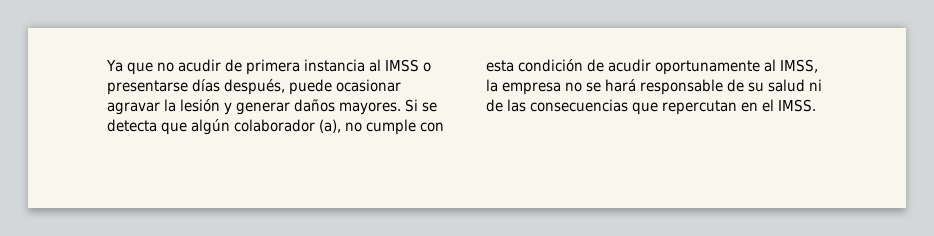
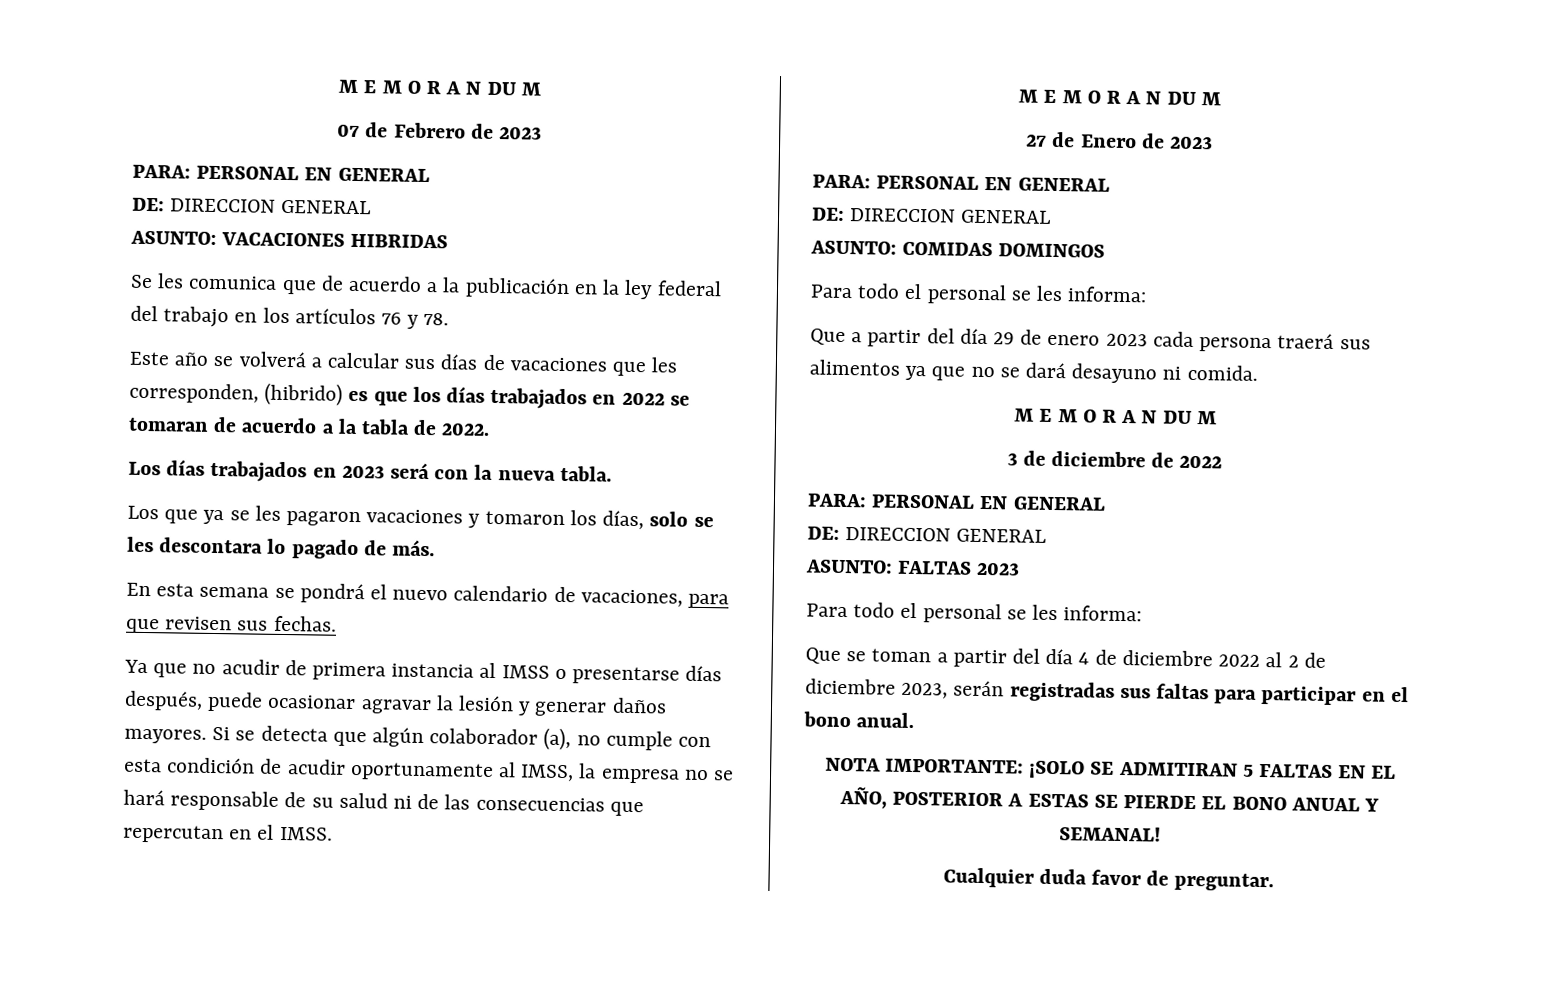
(106, 66) none -> [338,79,541,96] [337,122,542,140] [132,164,430,183] [132,197,372,215] [130,230,449,249] [130,273,722,300] [130,305,450,329] [129,351,679,377] [129,382,690,410] [128,416,491,436] [128,459,612,483] [127,505,714,530] [127,536,436,560] [126,582,730,609] [126,615,337,634] M E M O R A N DU M // 07 de Febrero de 2023 // PARA: PERSONAL EN GENERAL // DE: DIRECCION GENERAL // ASUNTO: VACACIONES HIBRIDAS // Se les comunica que de acuerdo a la publicación en la ley federal del trabajo en los artículos 76 y 78. // Este año se volverá a calcular sus días de vacaciones que les corresponden, (hibrido) es que los días trabajados en 2022 se tomaran de acuerdo a la tabla de 2022. // Los días trabajados en 2023 será con la nueva tabla. // Los que ya se les pagaron vacaciones y tomaron los días, solo se les descontara lo pagado de más. // En esta semana se pondrá el nuevo calendario de vacaciones, para que revisen sus fechas. //
(817, 105) none -> [1018,89,1221,106] [1026,131,1213,150] [812,174,1110,192] [811,207,1052,224] [810,240,1106,258] [810,283,1148,305] [810,328,1371,353] [809,359,1258,384] [1014,408,1217,425] [1006,450,1223,469] [807,493,1106,511] [807,526,1047,543] [805,559,1021,576] [806,602,1143,624] [805,647,1326,668] [805,678,1409,706] [803,711,915,729] [824,757,1397,779] [839,786,1379,812] [1058,826,1161,842] [942,867,1275,892] // M E M O R A N DU M // 27 de Enero de 2023 // PARA: PERSONAL EN GENERAL // DE: DIRECCION GENERAL // ASUNTO: COMIDAS DOMINGOS // Para todo el personal se les informa: // Que a partir del día 29 de enero 2023 cada persona traerá sus alimentos ya que no se dará desayuno ni comida. // M E M O R A N DU M // 3 de diciembre de 2022 // PARA: PERSONAL EN GENERAL // DE: DIRECCION GENERAL // ASUNTO: FALTAS 2023 // Para todo el personal se les informa: // Que se toman a partir del día 4 de diciembre 2022 al 2 de diciembre 2023, serán registradas sus faltas para participar en el bono anual. // NOTA IMPORTANTE: ¡SOLO SE ADMITIRAN 5 FALTAS EN EL AÑO, POSTERIOR A ESTAS SE PIERDE EL BONO ANUAL Y SEMANAL! // Cualquier duda favor de preguntar.

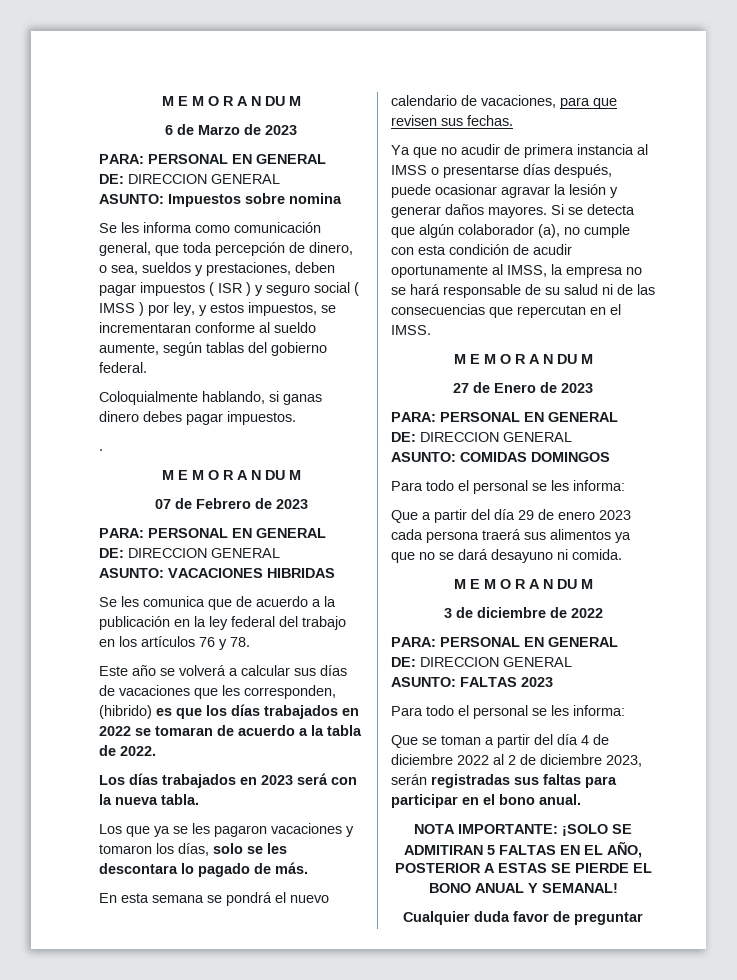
[338,79,541,96] M E M O R A N DU M -> [161,96,301,106] [165,124,297,135] [99,154,326,164] [99,174,280,184] [99,193,342,207] [99,222,321,233] [99,242,353,256] [99,262,335,276] [99,282,359,296] [99,302,336,316] [99,322,316,333] [99,342,327,356] [99,362,147,373] [99,391,322,405] [99,411,296,425] [99,449,103,451] [161,470,301,480] M E M O R A N DU M // 6 de Marzo de 2023 // PARA: PERSONAL EN GENERAL // DE: DIRECCION GENERAL // ASUNTO: Impuestos sobre nomina // Se les informa como comunicación general, que toda percepción de dinero, o sea, sueldos y prestaciones, deben pagar impuestos ( ISR ) y seguro social ( IMSS ) por ley, y estos impuestos, se incrementaran conforme al sueldo aumente, según tablas del gobierno federal. // Coloquialmente hablando, si ganas dinero debes pagar impuestos. // . // M E M O R A N DU M
[1174,872,1275,892] preguntar. -> [574,912,643,925] preguntar

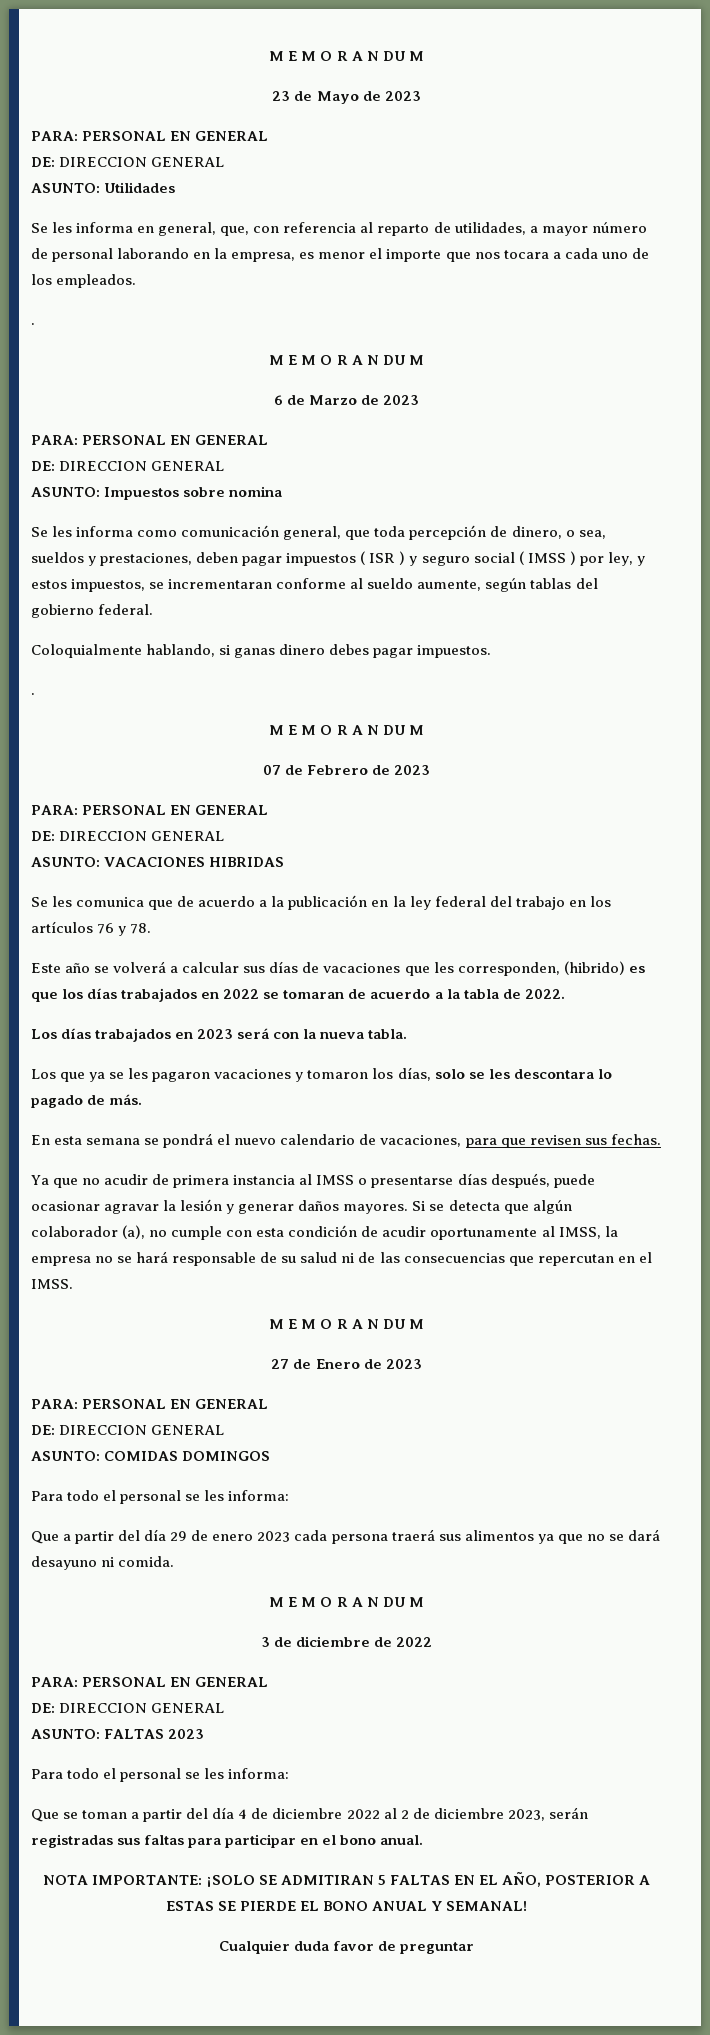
[161,96,301,106] M E M O R A N DU M -> [269,51,424,61] [272,91,421,104] [31,131,269,141] [31,157,225,167] [31,182,176,193] [31,222,647,236] [31,248,649,262] [31,274,137,288] [31,323,35,325] [269,355,424,365] M E M O R A N DU M // 23 de Mayo de 2023 // PARA: PERSONAL EN GENERAL // DE: DIRECCION GENERAL // ASUNTO: Utilidades // Se les informa en general, que, con referencia al reparto de utilidades, a mayor número de personal laborando en la empresa, es menor el importe que nos tocara a cada uno de los empleados. // . // M E M O R A N DU M

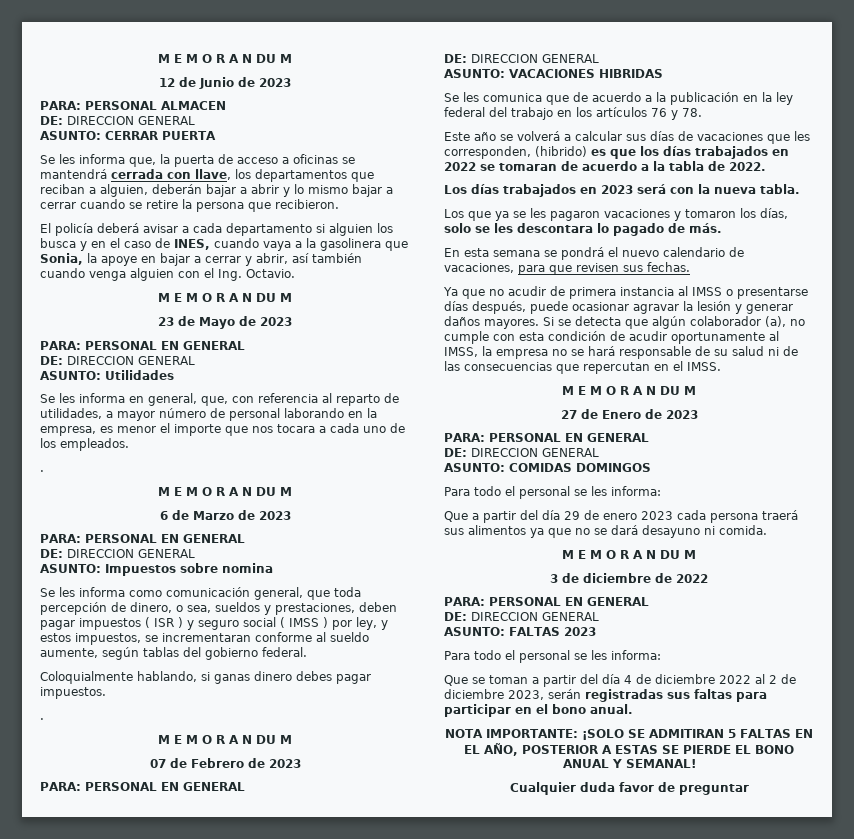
[269,51,424,61] M E M O R A N DU M -> [158,54,292,63] [159,77,291,89] [40,101,226,110] [40,116,195,125] [40,131,216,140] [40,154,355,167] [40,169,374,182] [40,184,393,197] [40,199,339,212] [40,223,393,236] [40,238,408,251] [40,253,362,266] [40,268,295,281] [158,293,292,302] M E M O R A N DU M // 12 de Junio de 2023 // PARA: PERSONAL ALMACEN // DE: DIRECCION GENERAL // ASUNTO: CERRAR PUERTA // Se les informa que, la puerta de acceso a oficinas se mantendrá cerrada con llave, los departamentos que reciban a alguien, deberán bajar a abrir y lo mismo bajar a cerrar cuando se retire la persona que recibieron. // El policía deberá avisar a cada departamento si alguien los busca y en el caso de INES, cuando vaya a la gasolinera que Sonia, la apoye en bajar a cerrar y abrir, así también cuando venga alguien con el Ing. Octavio. // M E M O R A N DU M

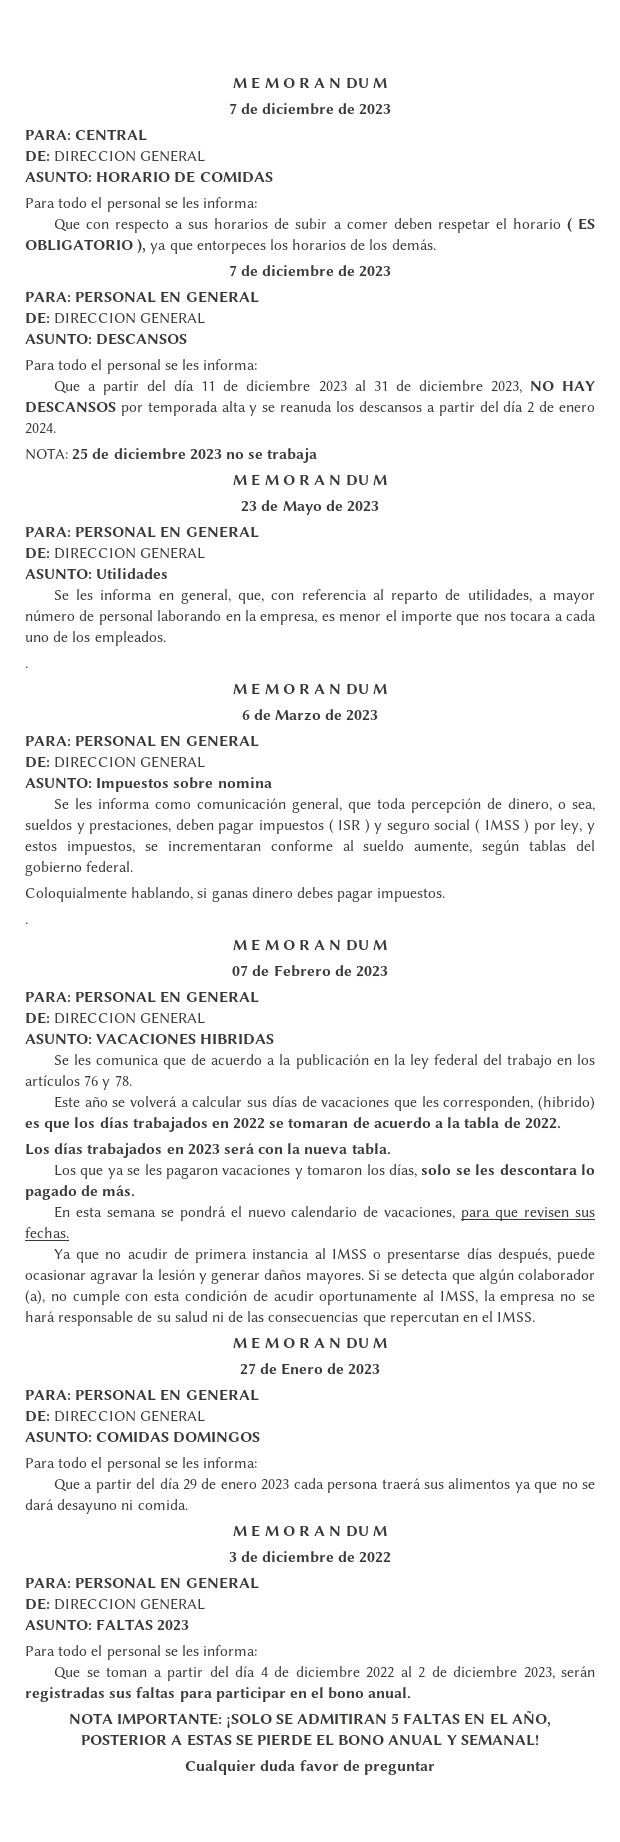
[158,54,292,63] [159,77,291,89] [40,101,226,110] [40,116,195,125] [40,131,216,140] [40,154,355,167] [40,169,374,182] [40,184,393,197] [40,199,339,212] [40,223,393,236] [40,238,408,251] [40,253,362,266] [40,268,295,281] M E M O R A N DU M // 12 de Junio de 2023 // PARA: PERSONAL ALMACEN // DE: DIRECCION GENERAL // ASUNTO: CERRAR PUERTA // Se les informa que, la puerta de acceso a oficinas se mantendrá cerrada con llave, los departamentos que reciban a alguien, deberán bajar a abrir y lo mismo bajar a cerrar cuando se retire la persona que recibieron. // El policía deberá avisar a cada departamento si alguien los busca y en el caso de INES, cuando vaya a la gasolinera que Sonia, la apoye en bajar a cerrar y abrir, así también cuando venga alguien con el Ing. Octavio. -> [233,77,387,89] [228,103,392,115] [25,129,148,141] [25,150,206,162] [25,171,273,183] [25,197,258,212] [53,218,595,233] [25,239,436,254] [228,265,392,277] [25,291,259,303] [25,312,206,324] [25,333,188,345] [25,359,258,374] [53,380,595,395] [25,401,596,416] [25,423,56,434] [25,448,318,463] M E M O R A N DU M // 7 de diciembre de 2023 // PARA: CENTRAL // DE: DIRECCION GENERAL // ASUNTO: HORARIO DE COMIDAS // Para todo el personal se les informa: // Que con respecto a sus horarios de subir a comer deben respetar el horario ( ES OBLIGATORIO ), ya que entorpeces los horarios de los demás. // 7 de diciembre de 2023 // PARA: PERSONAL EN GENERAL // DE: DIRECCION GENERAL // ASUNTO: DESCANSOS // Para todo el personal se les informa: // Que a partir del día 11 de diciembre 2023 al 31 de diciembre 2023, NO HAY DESCANSOS por temporada alta y se reanuda los descansos a partir del día 2 de enero 2024. // NOTA: 25 de diciembre 2023 no se trabaja

